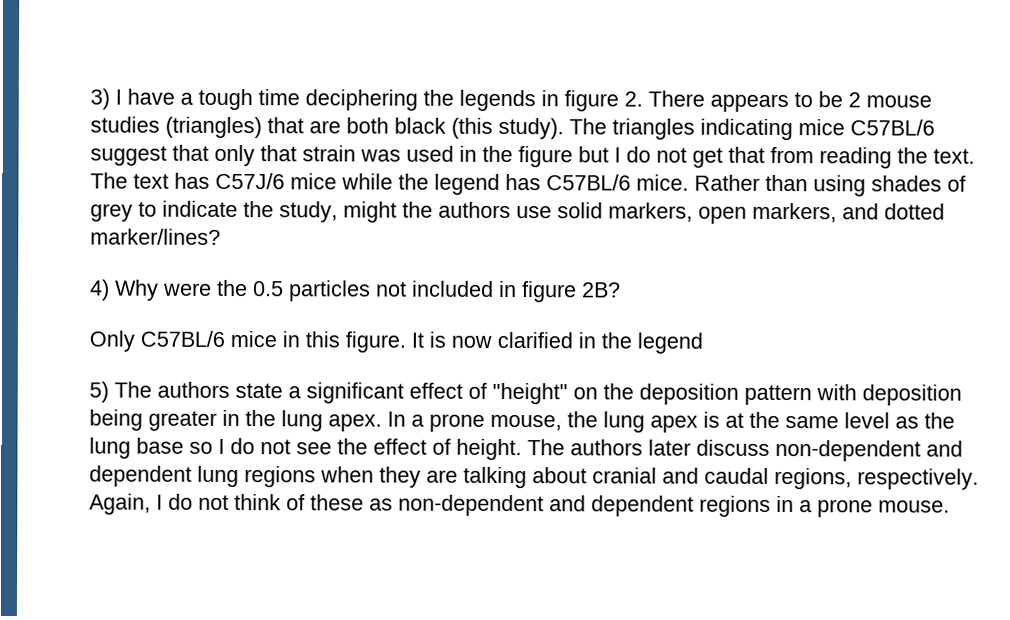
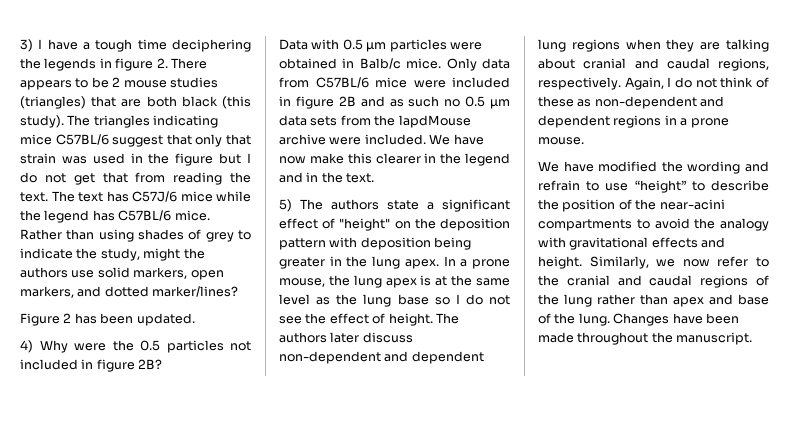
(221, 236) none -> [20,313,195,326] // Figure 2 has been updated.
[89,330,573,353] Only C57BL/6 mice in this figure. It is now clarified -> [279,39,482,52] [279,58,510,71] [279,77,510,88] [279,96,510,109] [279,115,471,128] [279,134,484,145] [279,153,421,164] Data with 0.5 µm particles were obtained in Balb/c mice. Only data from C57BL/6 mice were included in figure 2B and as such no 0.5 µm data sets from the lapdMouse archive were included. We have now make this clearer
(703, 343) none -> [279,172,375,183] and in the text.
(950, 506) none -> [538,161,769,174] [538,180,769,193] [538,199,725,212] [538,218,769,231] [538,237,726,250] [538,256,769,269] [538,275,769,288] [538,294,769,307] [538,313,739,326] [538,332,753,345] // We have modified the wording and refrain to use “height” to describe the position of the near-acini compartments to avoid the analogy with gravitational effects and height. Similarly, we now refer to the cranial and caudal regions of the lung rather than apex and base of the lung. Changes have been made throughout the manuscript.

